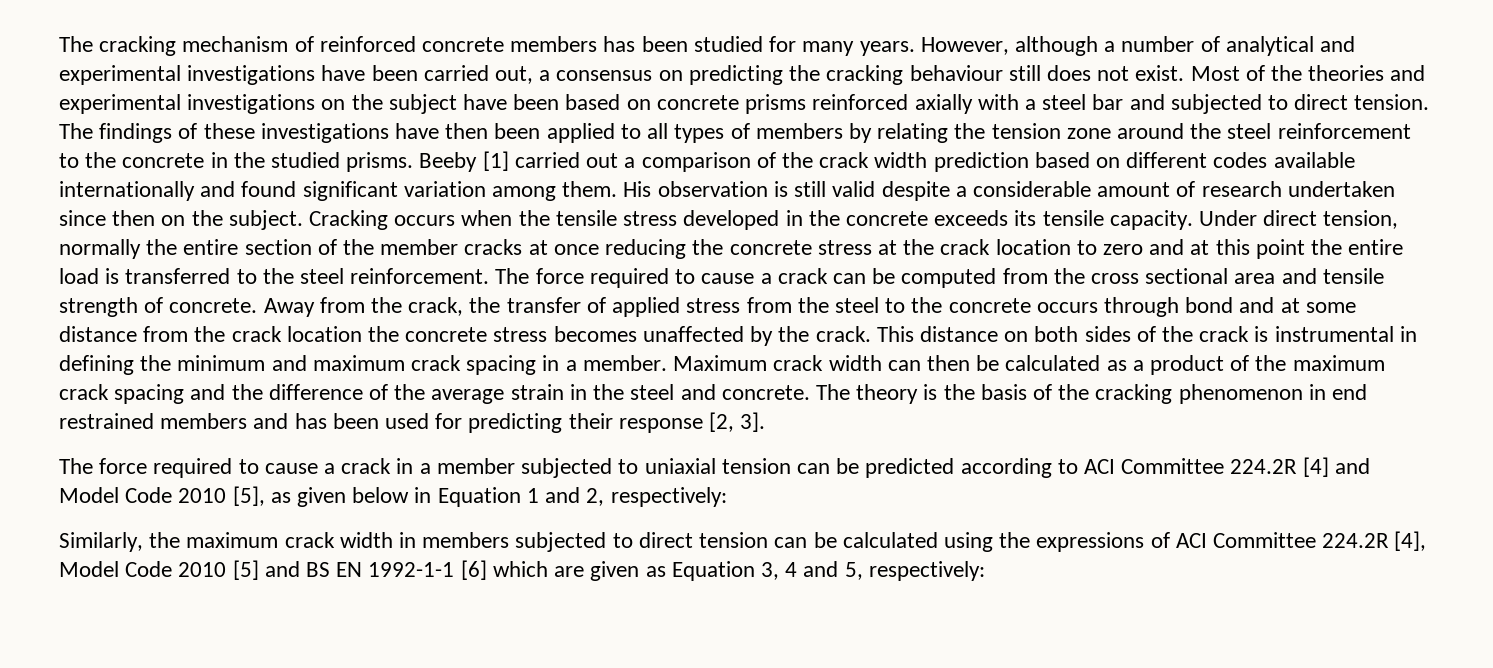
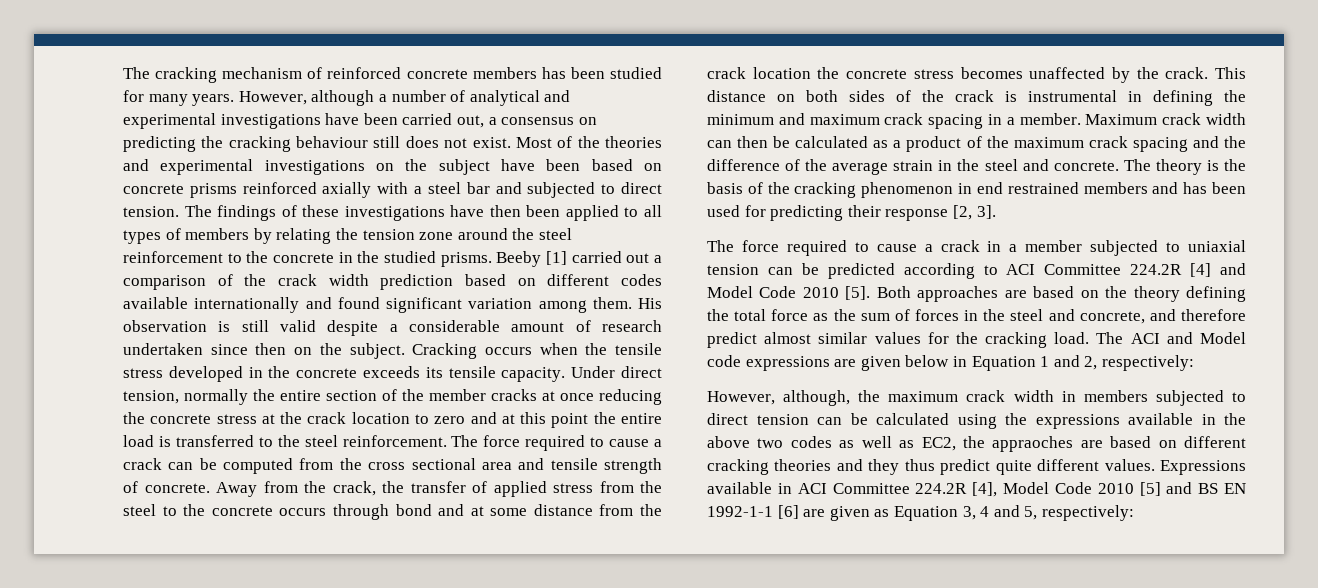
[232,486,291,506] [5], as -> [845,286,1246,302] [707,309,1246,324] [707,332,1246,348] [707,355,857,371] [5]. Both approaches are based on the theory defining the total force as the sum of forces in the steel and concrete, and therefore predict almost similar values for the cracking load. The ACI and Model code expressions are
[59,532,143,552] Similarly, -> [707,390,851,406] However, although,
[1150,532,1170,548] of -> [1128,413,1246,425] [707,436,1246,452] [707,459,1246,475] [707,482,792,494] available in the above two codes as well as EC2, the appraoches are based on different cracking theories and they thus predict quite different values. Expressions available in
[492,561,548,577] which -> (799, 512) none

